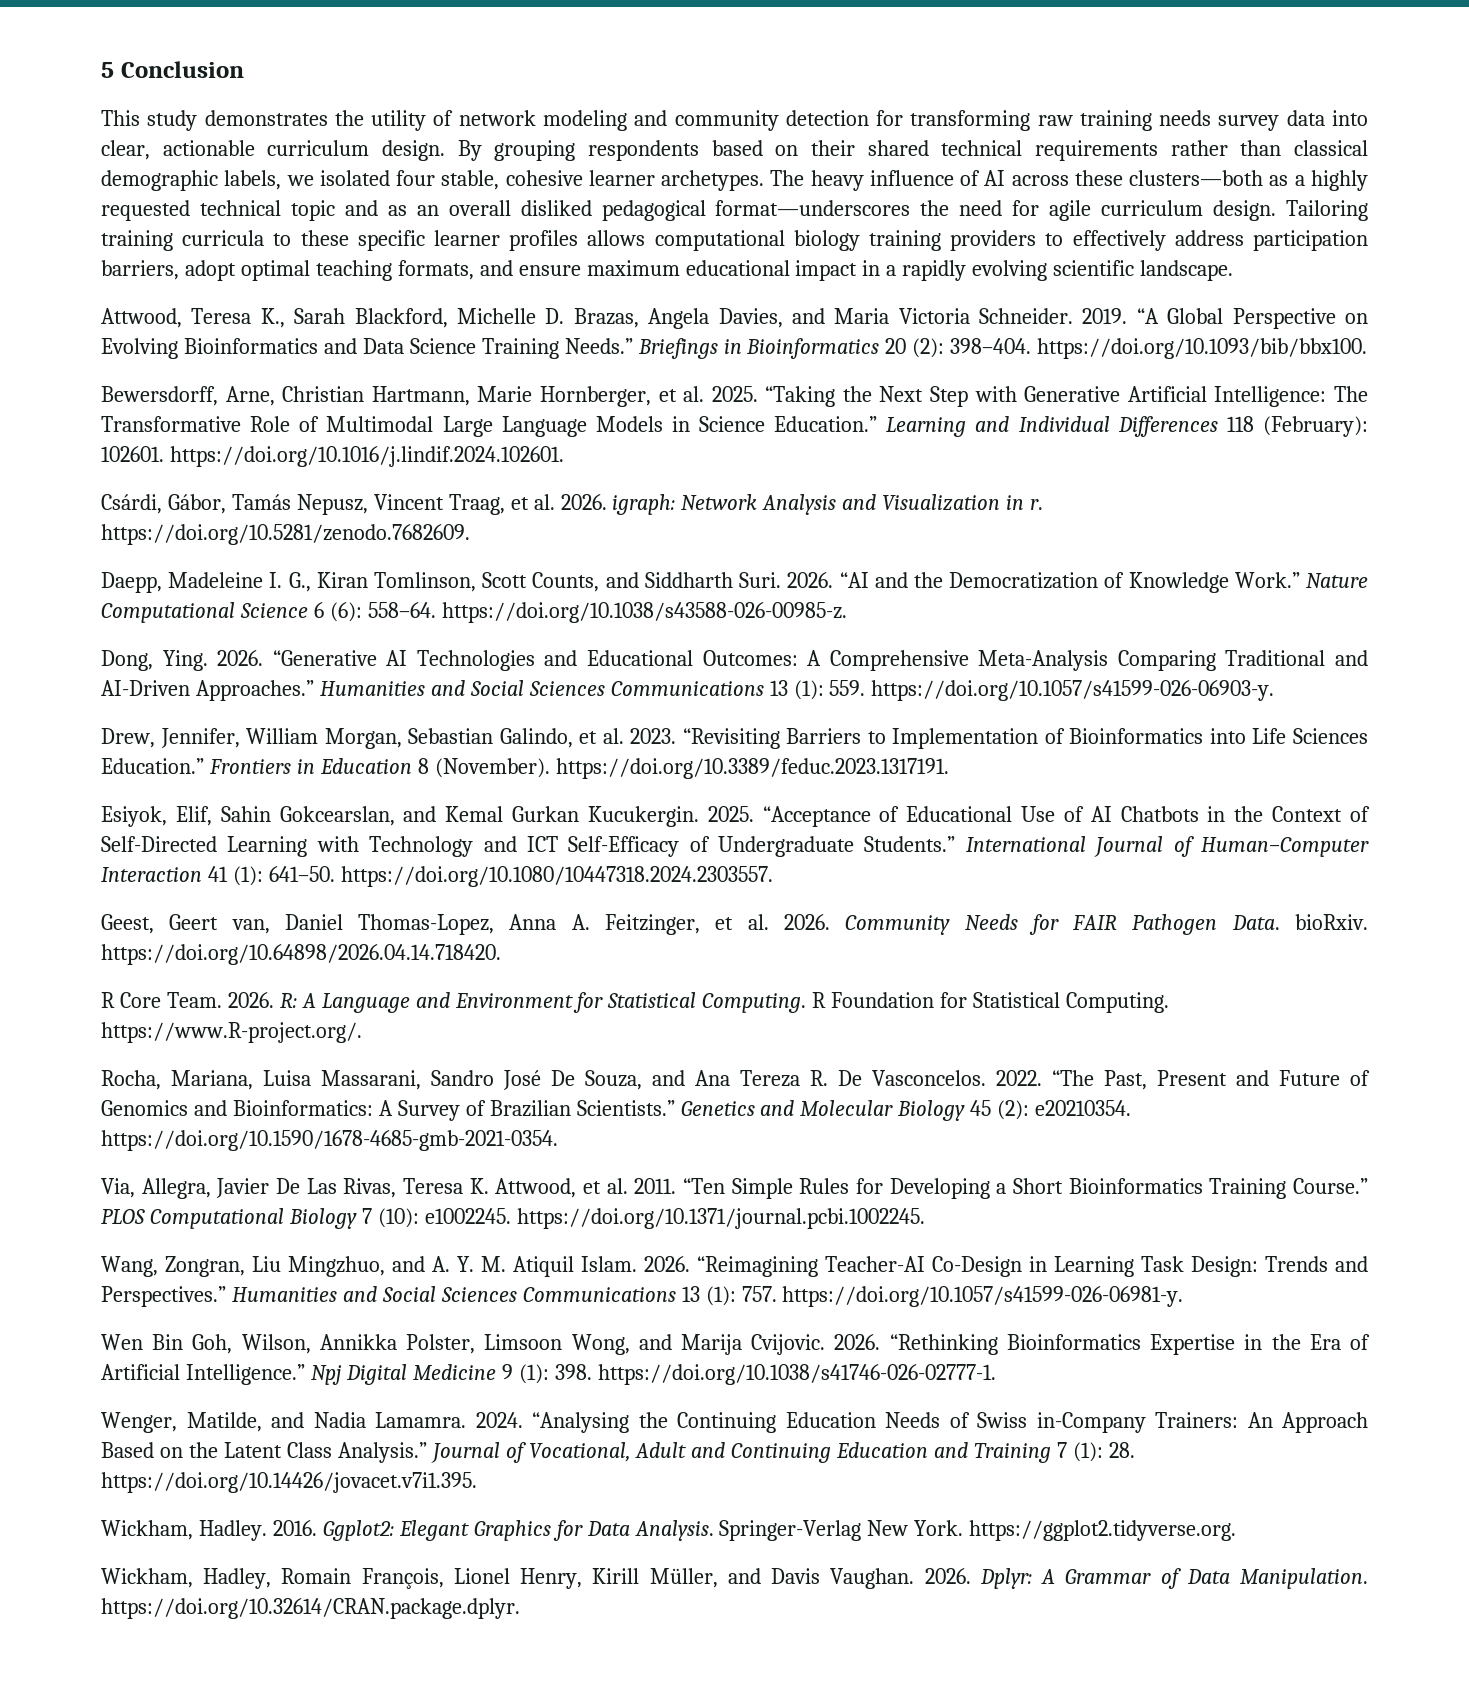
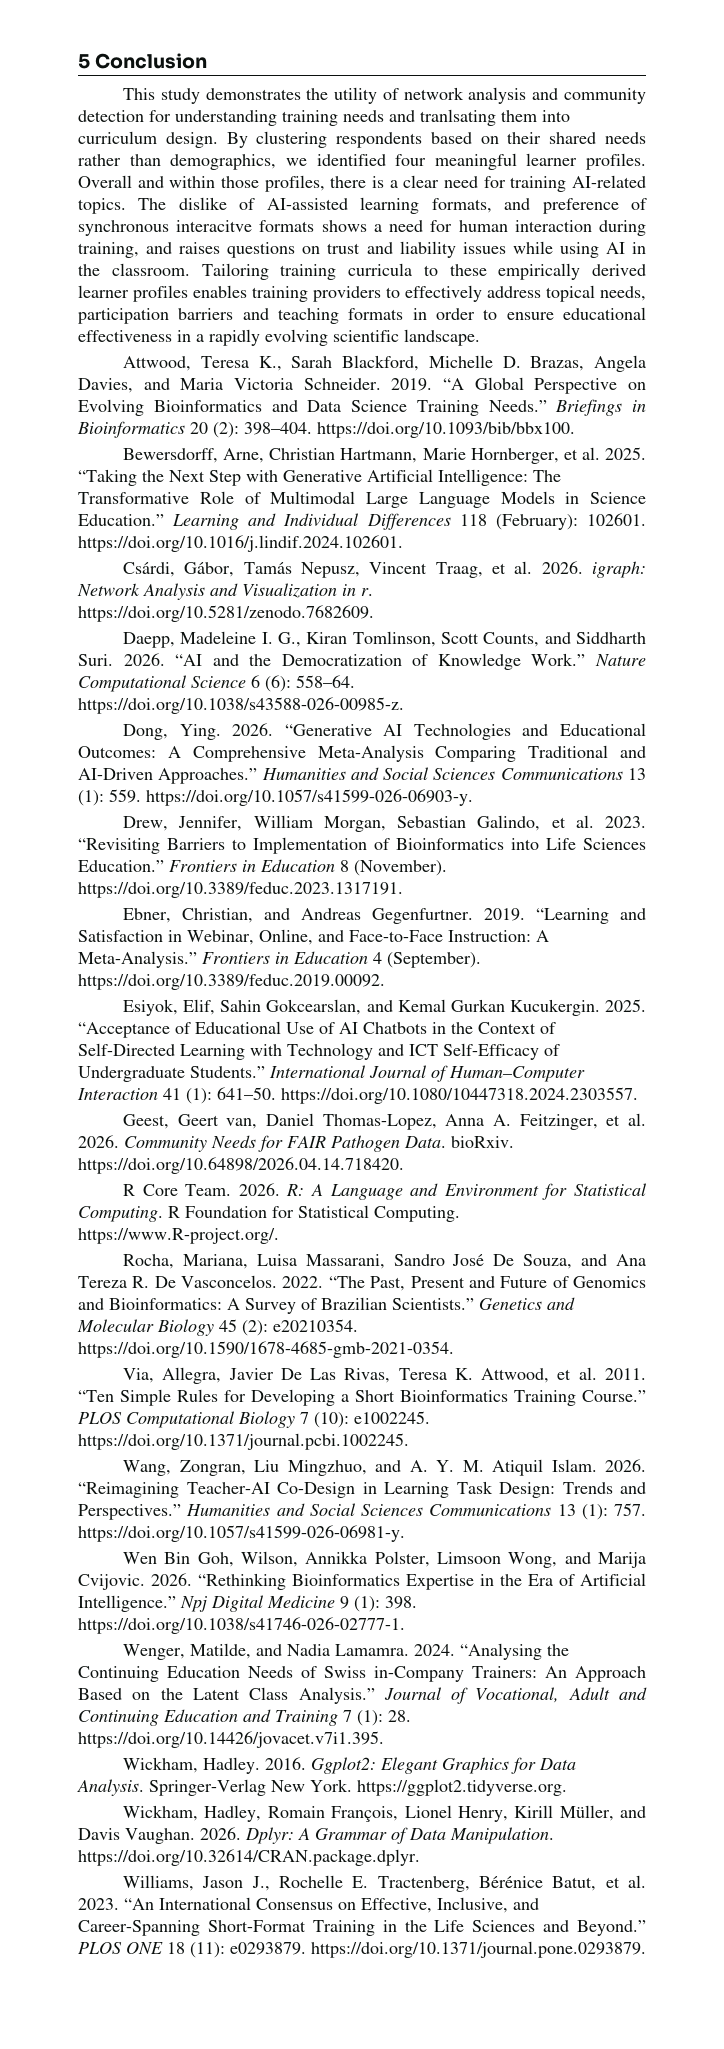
[542,110,627,131] modeling -> [468,87,527,104] analysis
[910,110,1369,131] [101,140,255,160] transforming raw training needs survey data into clear, actionable -> [175,109,570,126] understanding training needs and tranlsating them into
[494,140,576,161] grouping -> [256,131,328,148] clustering
[941,140,1369,161] [101,170,1369,191] [101,200,1277,221] technical requirements rather than classical demographic labels, we isolated four stable, cohesive learner archetypes. The heavy influence of AI across these clusters—both as a highly requested technical topic and as an overall disliked pedagogical format—underscores the need for agile curriculum design. -> [605,132,646,144] [78,153,646,170] [78,175,646,192] [78,197,648,214] [78,220,646,236] [78,241,646,258] [78,263,190,276] needs rather than demographics, we identified four meaningful learner profiles. Overall and within those profiles, there is a clear need for training AI-related topics. The dislike of AI-assisted learning formats, and preference of synchronous interacitve formats shows a need for human interaction during training, and raises questions on trust and liability issues while using AI in the classroom.
[357,230,860,251] specific learner profiles allows computational biology -> [498,263,646,280] [78,285,247,302] empirically derived learner profiles enables
[1253,230,1369,251] [101,260,858,281] participation barriers, adopt optimal teaching formats, and ensure maximum educational impact -> [546,285,646,302] [78,307,646,324] [78,330,172,342] topical needs, participation barriers and teaching formats in order to ensure educational effectiveness
(949, 768) none -> [123,908,646,924] [78,929,549,945] [78,951,481,968] [78,974,385,990] // Ebner, Christian, and Andreas Gegenfurtner. 2019. “Learning and Satisfaction in Webinar, Online, and Face-to-Face Instruction: A Meta-Analysis.” Frontiers in Education 4 (September). https://doi.org/10.3389/feduc.2019.00092.
(520, 1608) none -> [123,1875,647,1892] [78,1897,539,1913] [78,1920,646,1936] [78,1941,646,1958] // Williams, Jason J., Rochelle E. Tractenberg, Bérénice Batut, et al. 2023. “An International Consensus on Effective, Inclusive, and Career-Spanning Short-Format Training in the Life Sciences and Beyond.” PLOS ONE 18 (11): e0293879. https://doi.org/10.1371/journal.pone.0293879.

